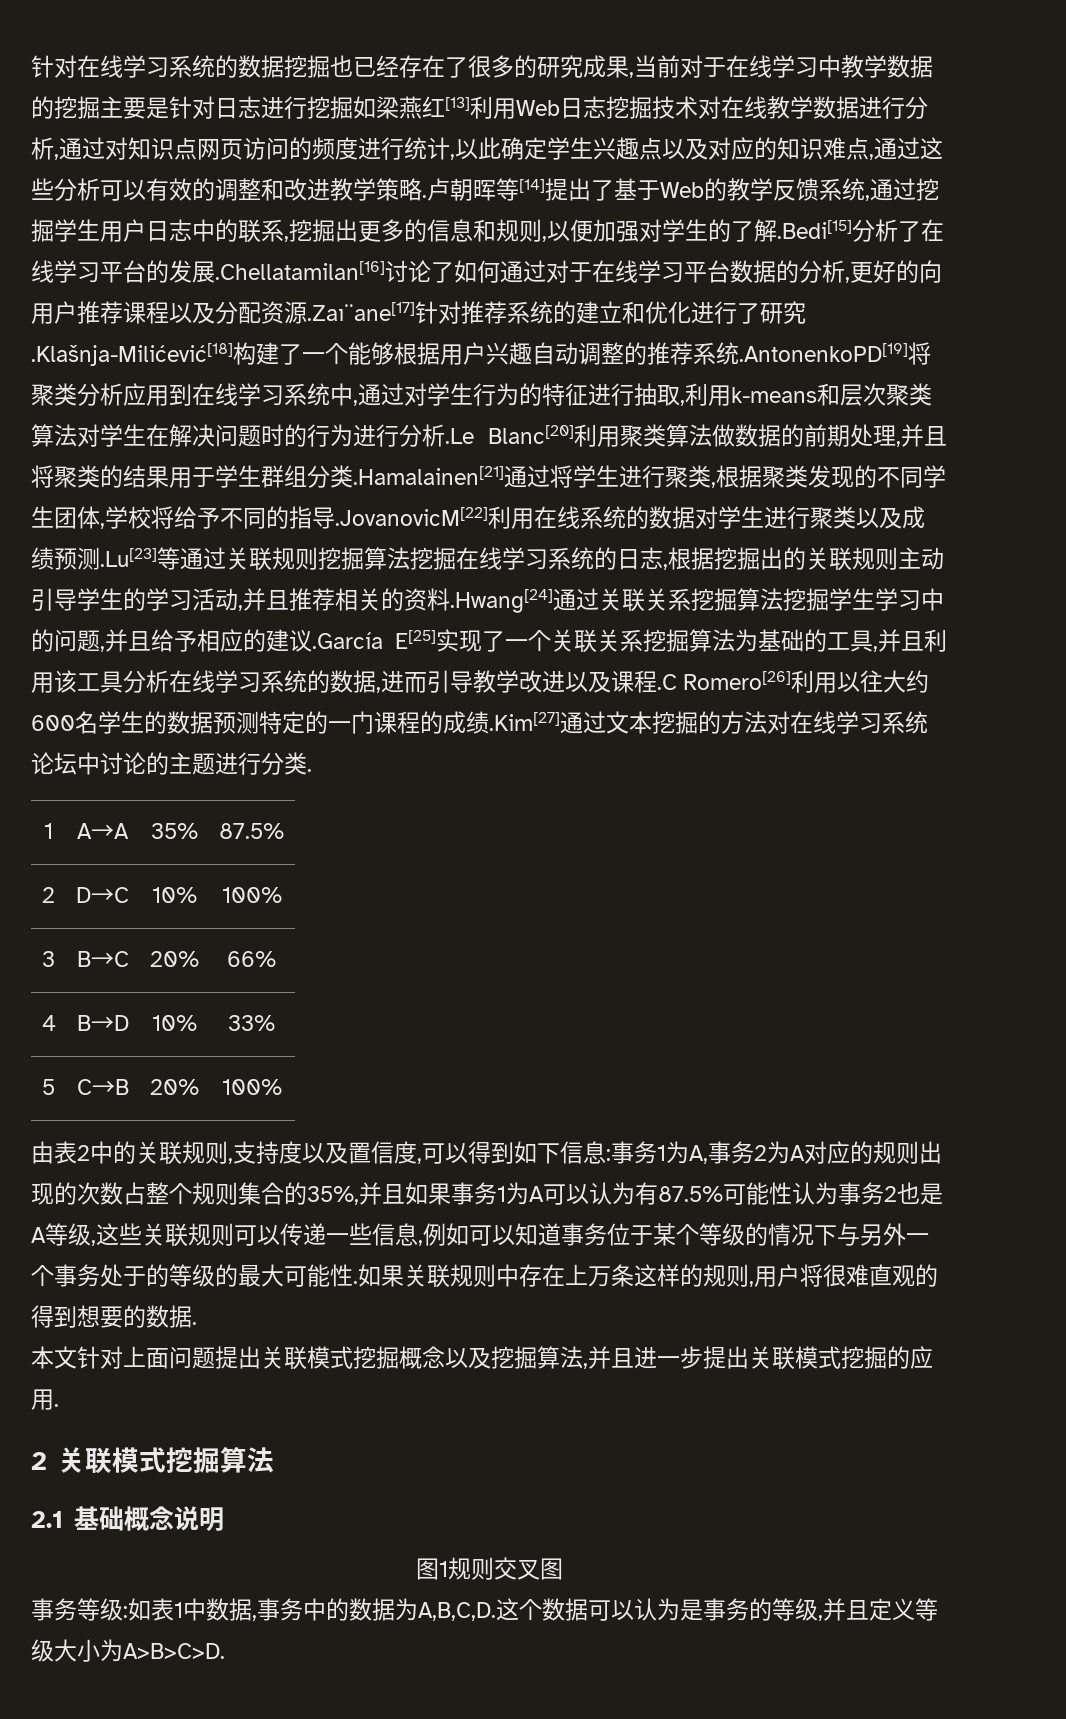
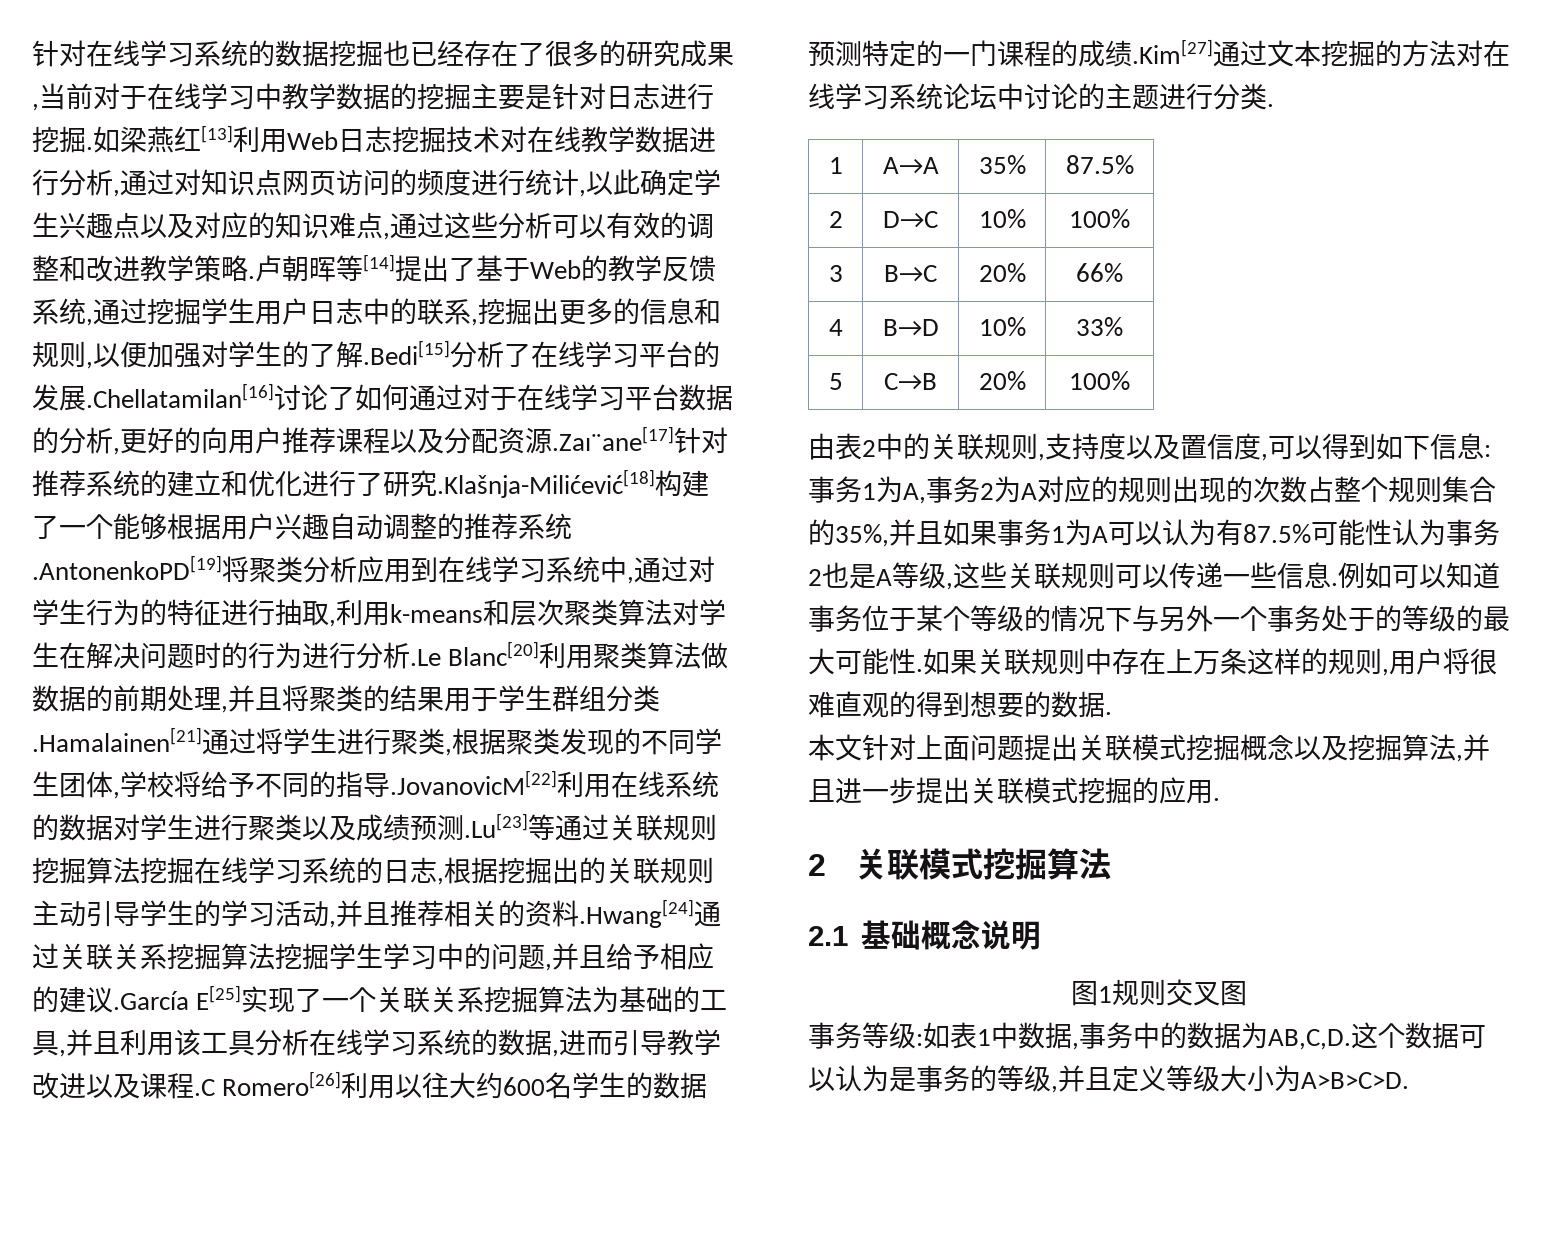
(353, 107) none -> [86,147,93,150] .
[418,1240,423,1246] , -> [1331,583,1338,586] .
[418,1602,496,1621] A,B,C,D. -> [1268,1029,1351,1050] AB,C,D.

